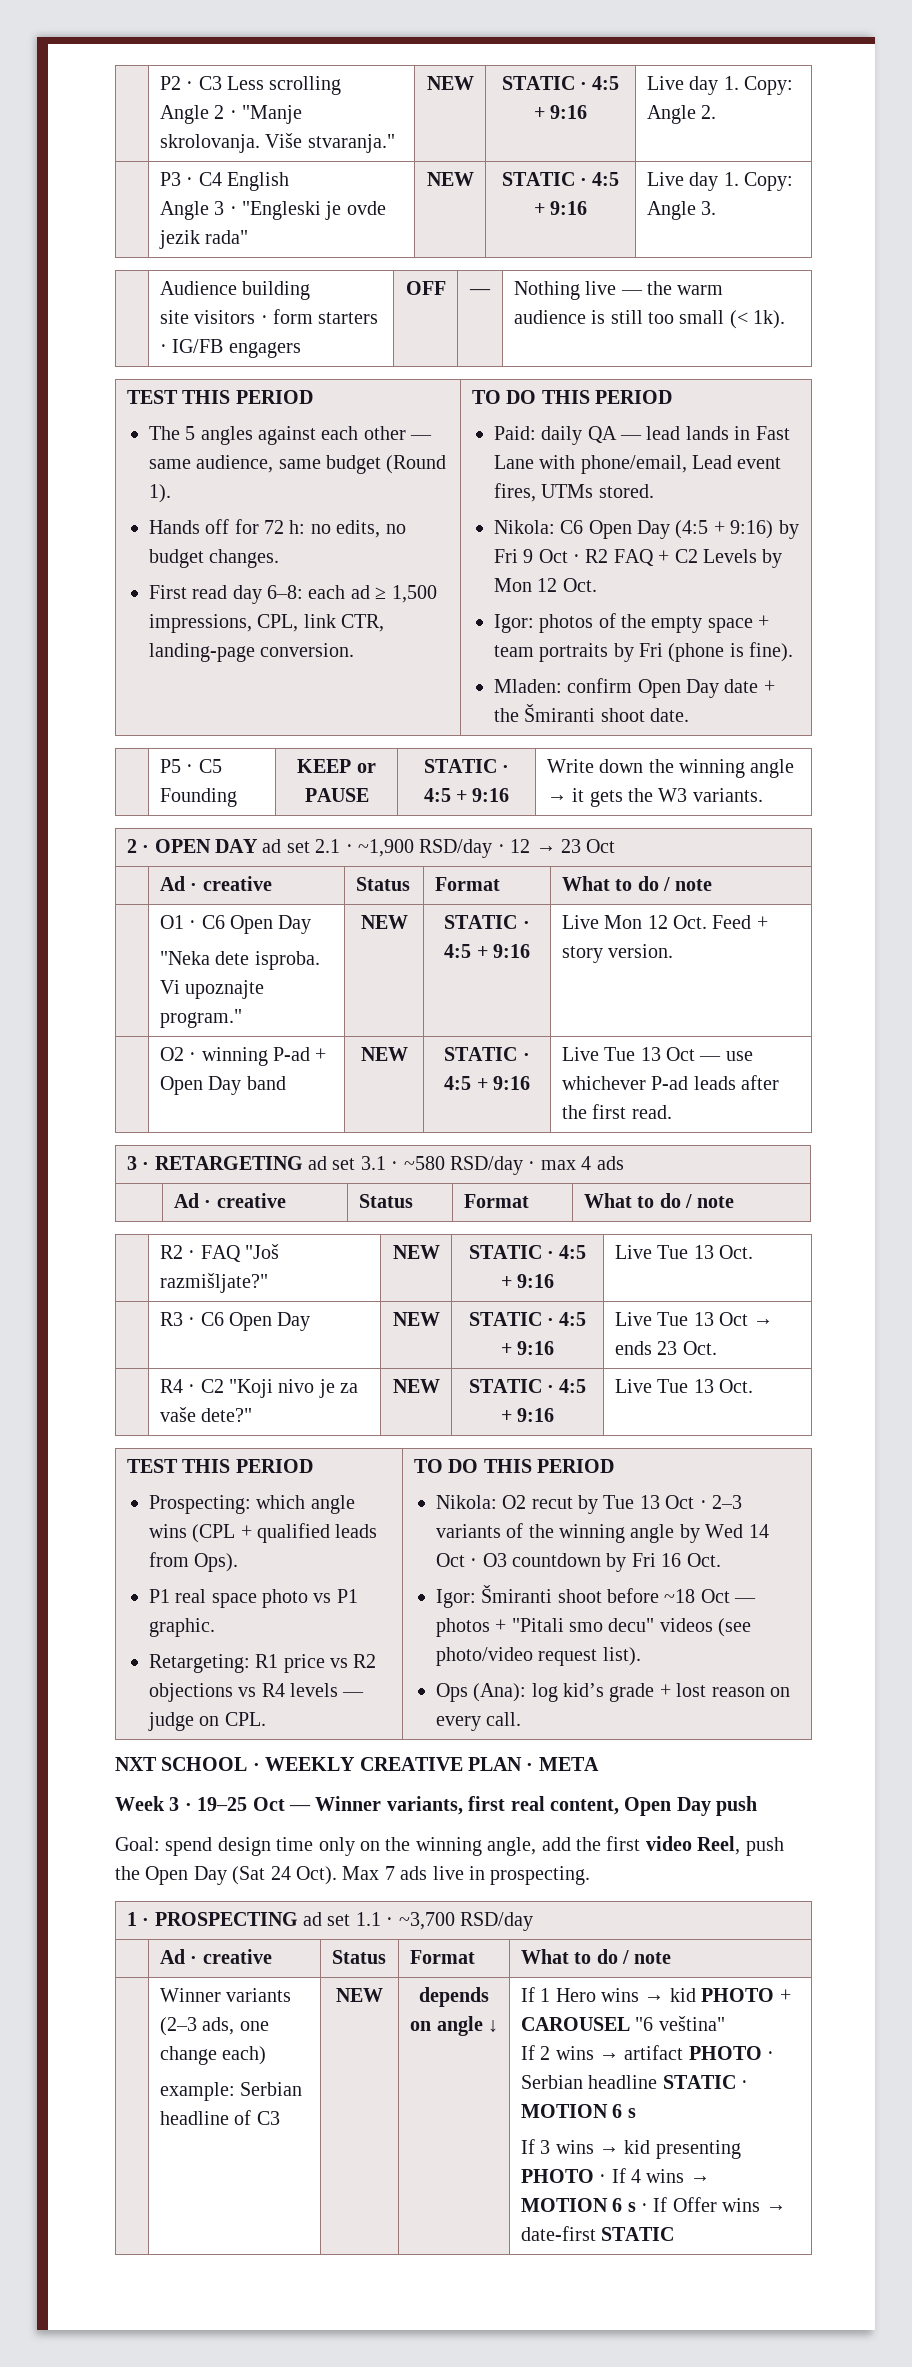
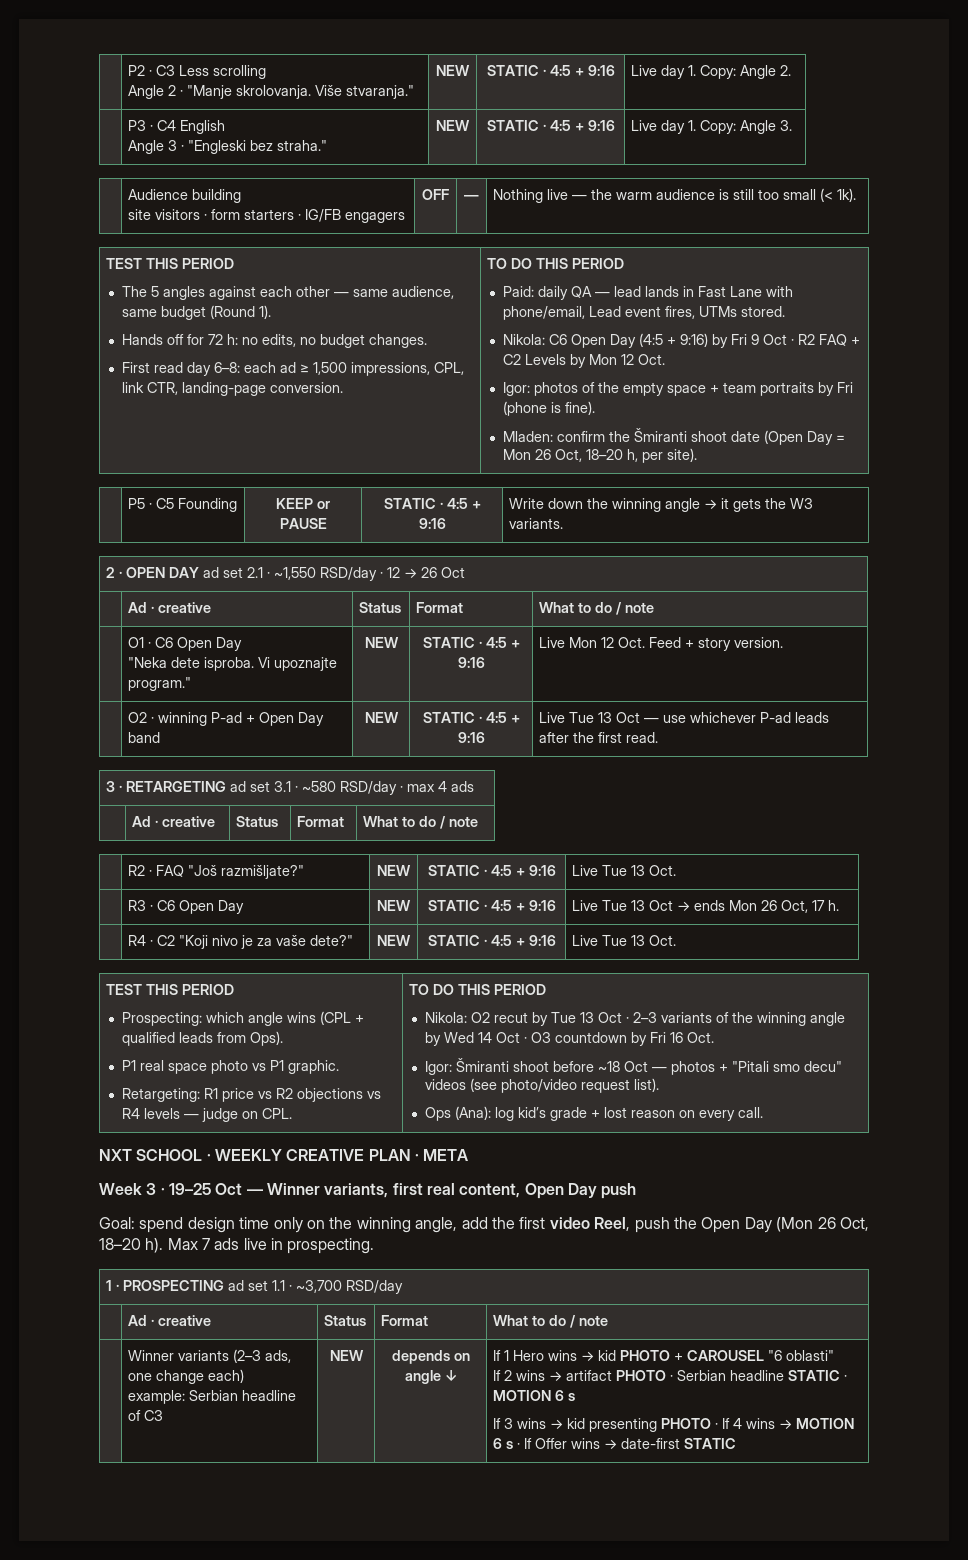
[325,201,386,220] [158,230,249,249] je ovde jezik rada" -> [250,140,328,151] bez straha."
[637,679,775,698] [493,704,689,722] Open Day date + the Šmiranti shoot date. -> [608,428,845,445] [502,448,697,463] the Šmiranti shoot date (Open Day = Mon 26 Oct, 18–20 h, per site).
[357,839,414,857] ~1,900 -> [274,567,317,580] ~1,550
[560,839,581,853] 23 -> [421,567,438,578] 26
[657,1341,717,1355] 23 Oct. -> [729,900,840,913] Mon 26 Oct, 17 h.
[232,1866,337,1885] (Sat 24 Oct). -> [776,1217,869,1232] [99,1238,164,1253] (Mon 26 Oct, 18–20 h).
[658,2016,725,2031] veština" -> [786,1350,835,1361] oblasti"

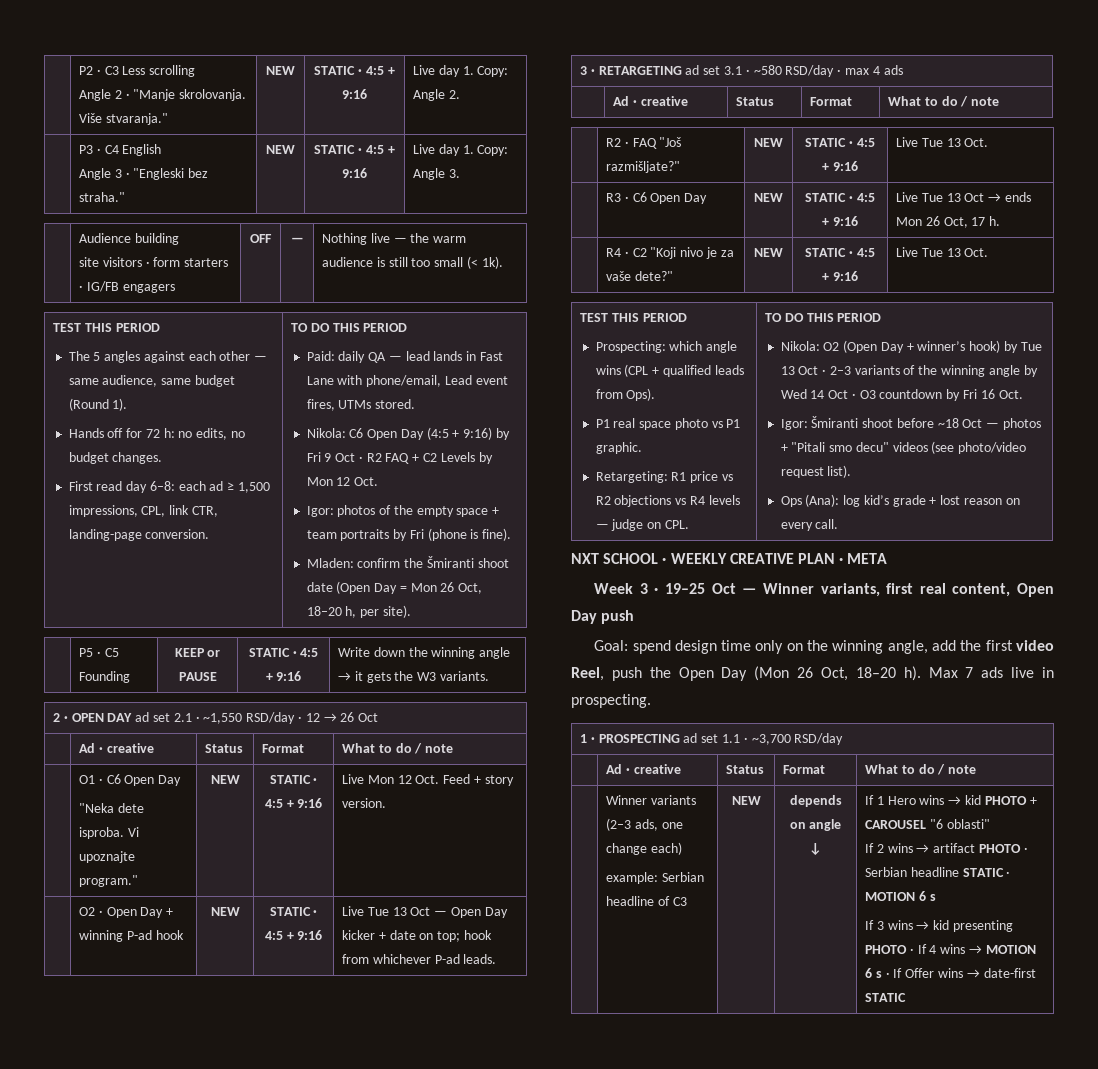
[158,712,325,726] [128,732,161,743] winning P-ad + Open Day band -> [106,907,174,918] [79,930,184,942] Open Day + winning P-ad hook
[663,712,830,723] [539,732,659,743] use whichever P-ad leads after the first read. -> [451,907,508,918] [342,930,493,942] [342,954,497,964] Open Day kicker + date on top; hook from whichever P-ad leads.
[493,1012,528,1023] recut -> [843,340,1001,353] (Open Day + winner’s hook)

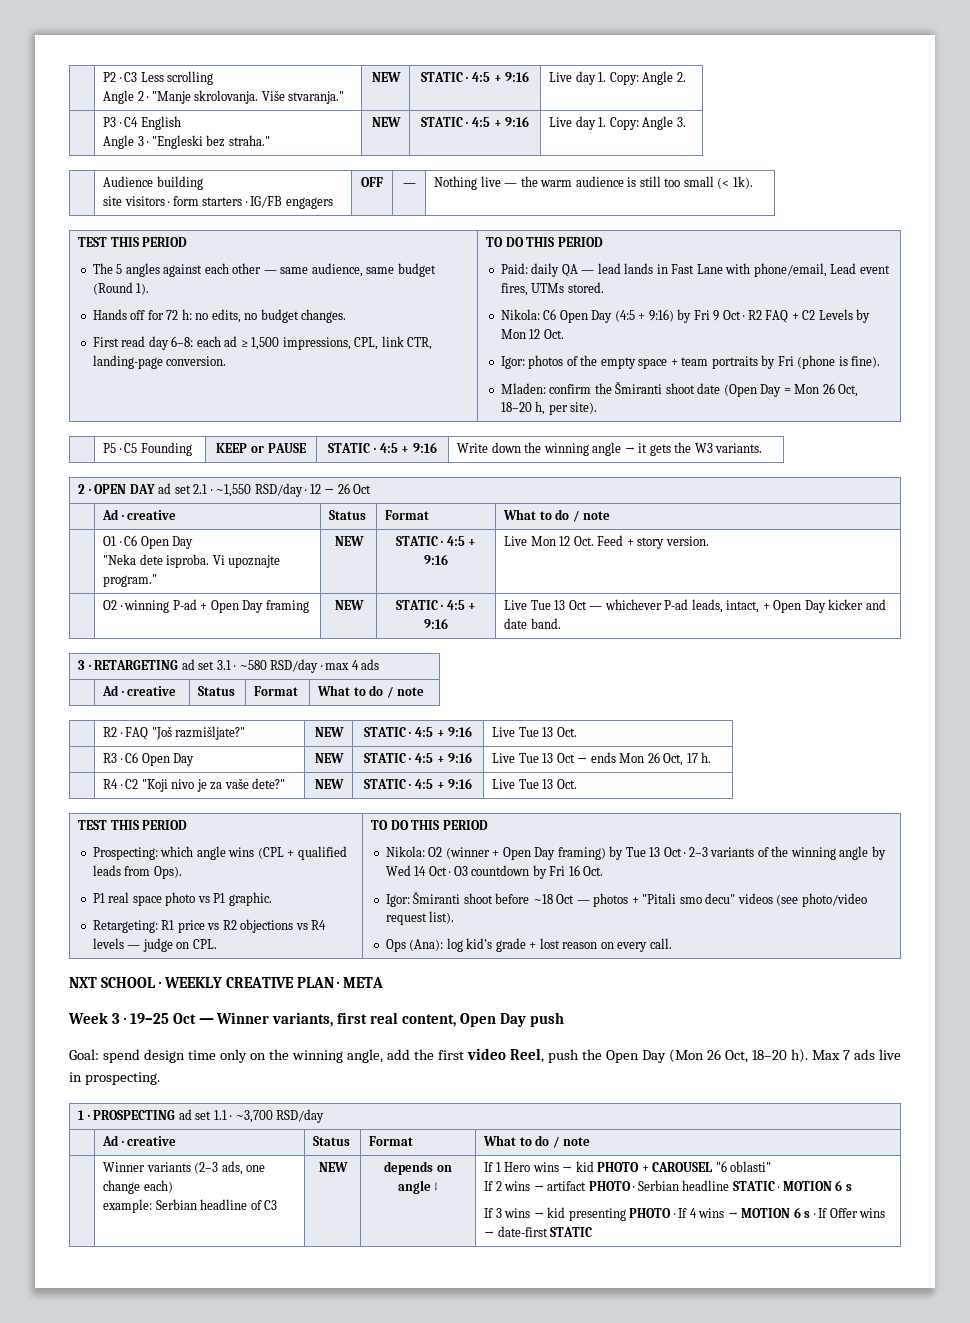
[106,907,174,918] [79,930,184,942] Open Day + winning P-ad hook -> [124,599,309,613] winning P-ad + Open Day framing
[451,907,508,918] [342,930,493,942] [342,954,497,964] Open Day kicker + date on top; hook from whichever P-ad leads. -> [604,599,886,613] [504,618,561,629] whichever P-ad leads, intact, + Open Day kicker and date band.
[843,340,1001,353] (Open Day + winner’s hook) -> [445,847,606,860] (winner + Open Day framing)

